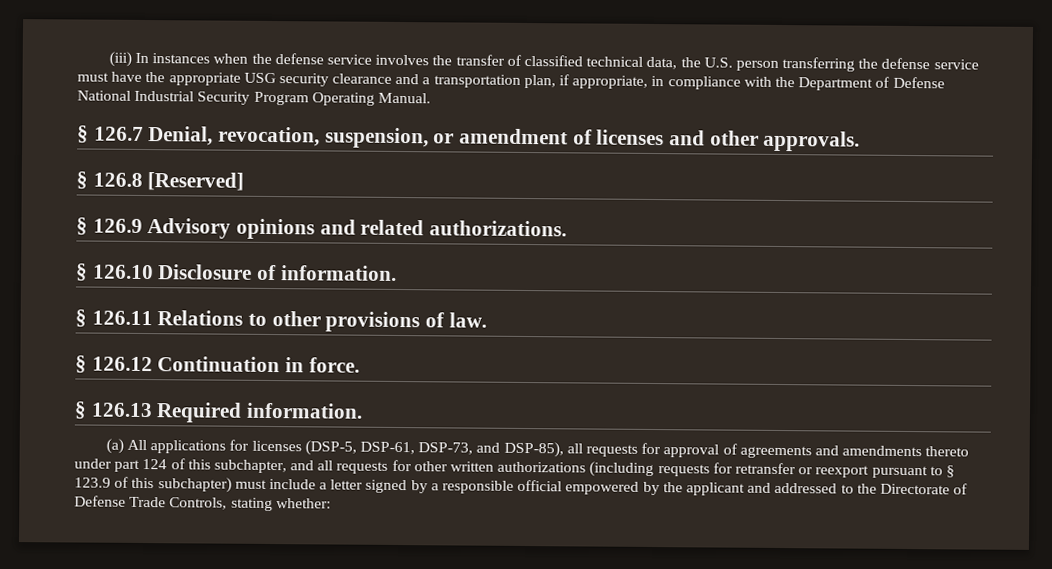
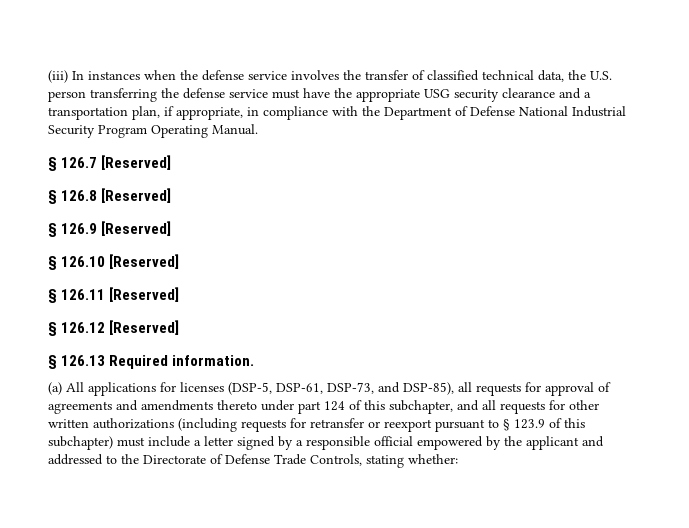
[148,126,861,152] Denial, revocation, suspension, or amendment of licenses and other approvals. -> [101,155,172,170] [Reserved]
[147,218,568,240] Advisory opinions and related authorizations. -> [101,221,172,236] [Reserved]
[158,264,397,281] Disclosure of information. -> [109,254,180,269] [Reserved]
[157,310,487,333] Relations to other provisions of law. -> [109,287,180,302] [Reserved]
[157,356,360,373] Continuation in force. -> [109,320,180,335] [Reserved]

